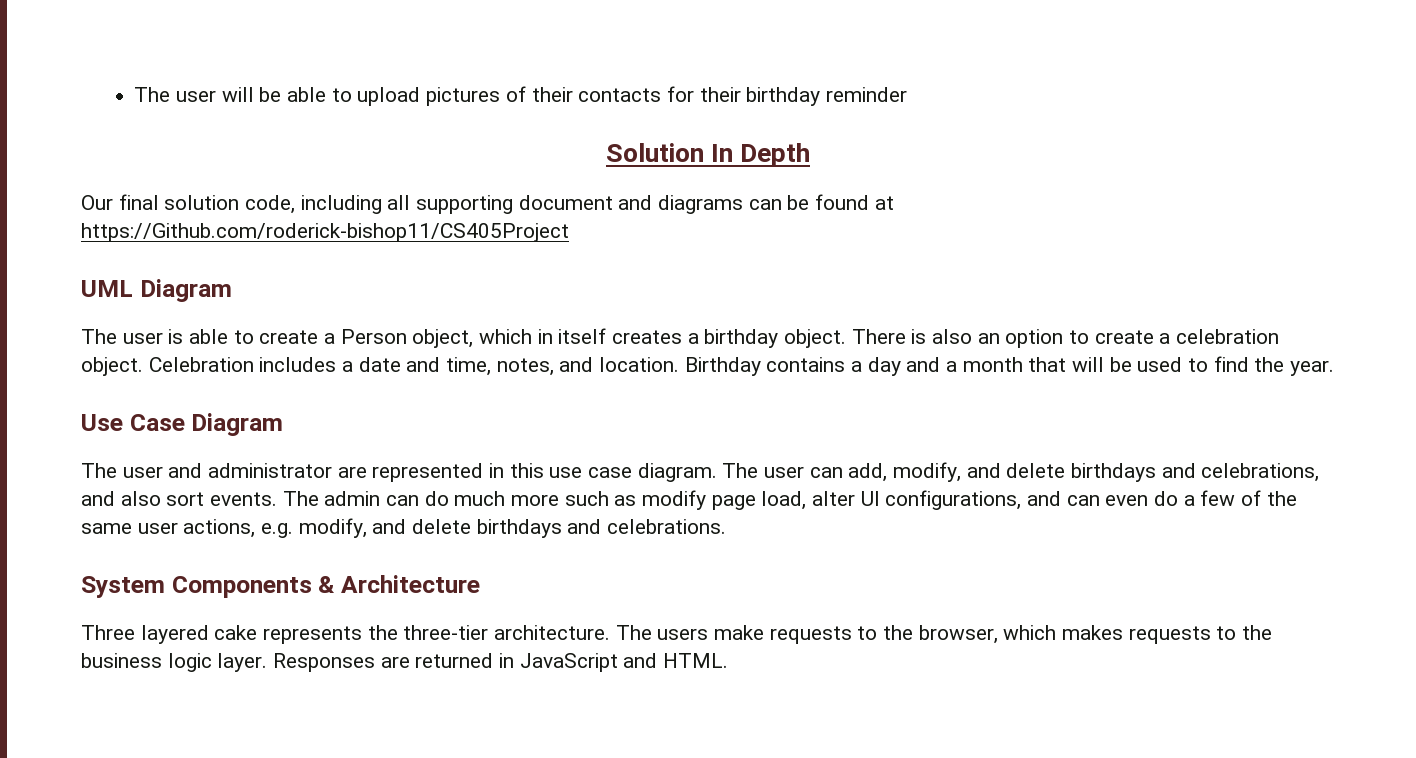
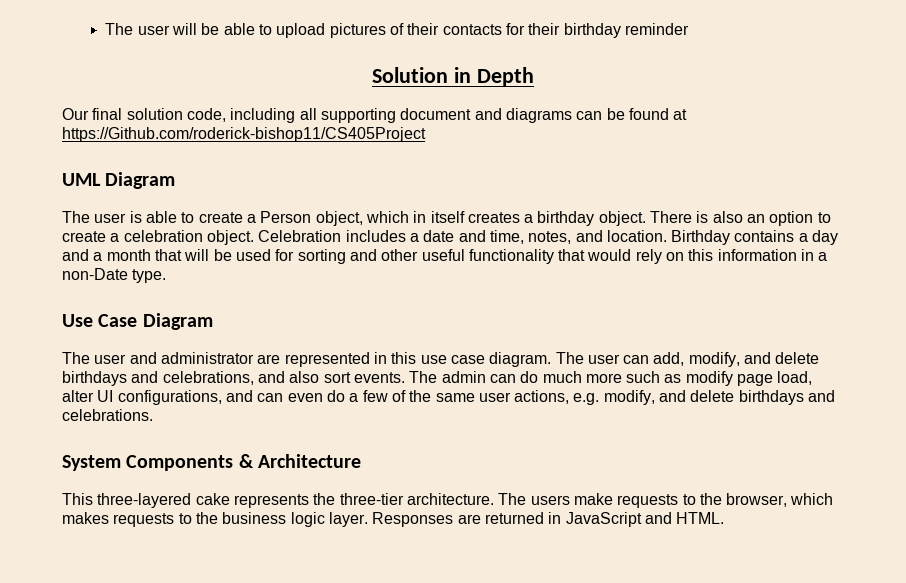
[711,144,733,162] In -> [454,67,471,83] in
[1188,356,1335,376] to find the year. -> [275,249,828,264] [62,268,167,283] for sorting and other useful functionality that would rely on this information in a non-Date type.
[81,625,209,644] Three layered -> [62,493,192,508] This three-layered

